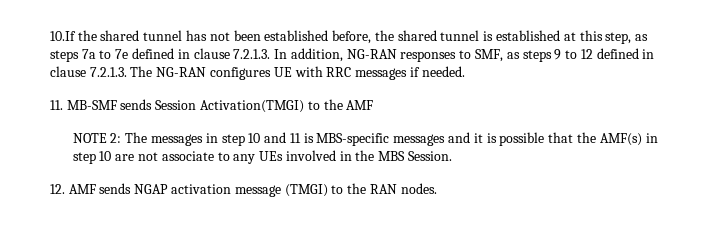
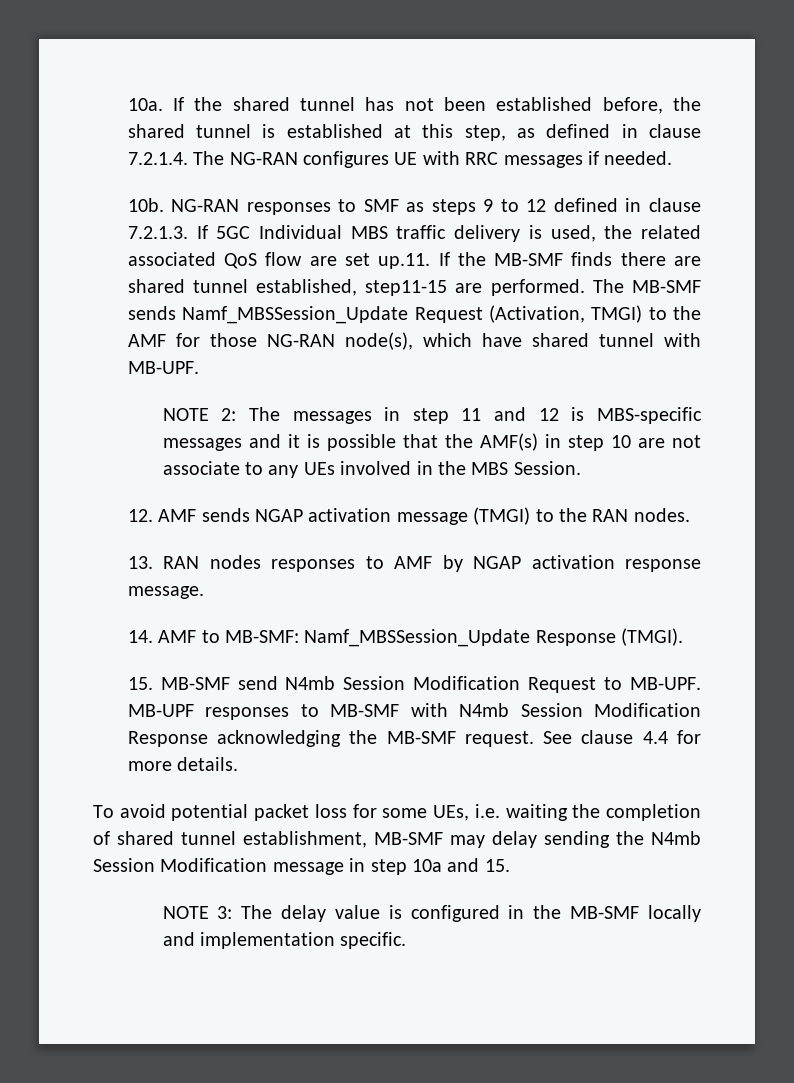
[49,31,76,41] 10.If -> [127,97,185,111] 10a. If
[49,48,655,62] [49,66,127,77] steps 7a to 7e defined in clause 7.2.1.3. In addition, NG-RAN responses to SMF, as steps 9 to 12 defined in clause 7.2.1.3. -> [546,124,702,138] [127,152,188,165] defined in clause 7.2.1.4.
[49,99,374,113] 11. MB-SMF sends Session Activation(TMGI) to the AMF -> [127,198,701,215] [127,225,701,242] [127,252,701,269] [127,279,701,296] [127,305,702,324] [127,332,701,350] [127,361,199,374] 10b. NG-RAN responses to SMF as steps 9 to 12 defined in clause 7.2.1.3. If 5GC Individual MBS traffic delivery is used, the related associated QoS flow are set up.11. If the MB-SMF finds there are shared tunnel established, step11-15 are performed. The MB-SMF sends Namf_MBSSession_Update Request (Activation, TMGI) to the AMF for those NG-RAN node(s), which have shared tunnel with MB-UPF.
[248,132,301,143] 10 and 11 -> [461,407,559,421] 11 and 12
(437, 188) none -> [127,555,702,572] [127,586,204,599] [127,628,684,647] [127,676,701,693] [127,703,701,720] [127,730,701,747] [127,757,239,771] [93,804,702,821] [93,831,701,848] [93,858,510,875] [162,905,702,922] [162,932,407,949] // 13. RAN nodes responses to AMF by NGAP activation response message. // 14. AMF to MB-SMF: Namf_MBSSession_Update Response (TMGI). // 15. MB-SMF send N4mb Session Modification Request to MB-UPF. MB-UPF responses to MB-SMF with N4mb Session Modification Response acknowledging the MB-SMF request. See clause 4.4 for more details. // To avoid potential packet loss for some UEs, i.e. waiting the completion of shared tunnel establishment, MB-SMF may delay sending the N4mb Session Modification message in step 10a and 15. // NOTE 3: The delay value is configured in the MB-SMF locally and implementation specific.

